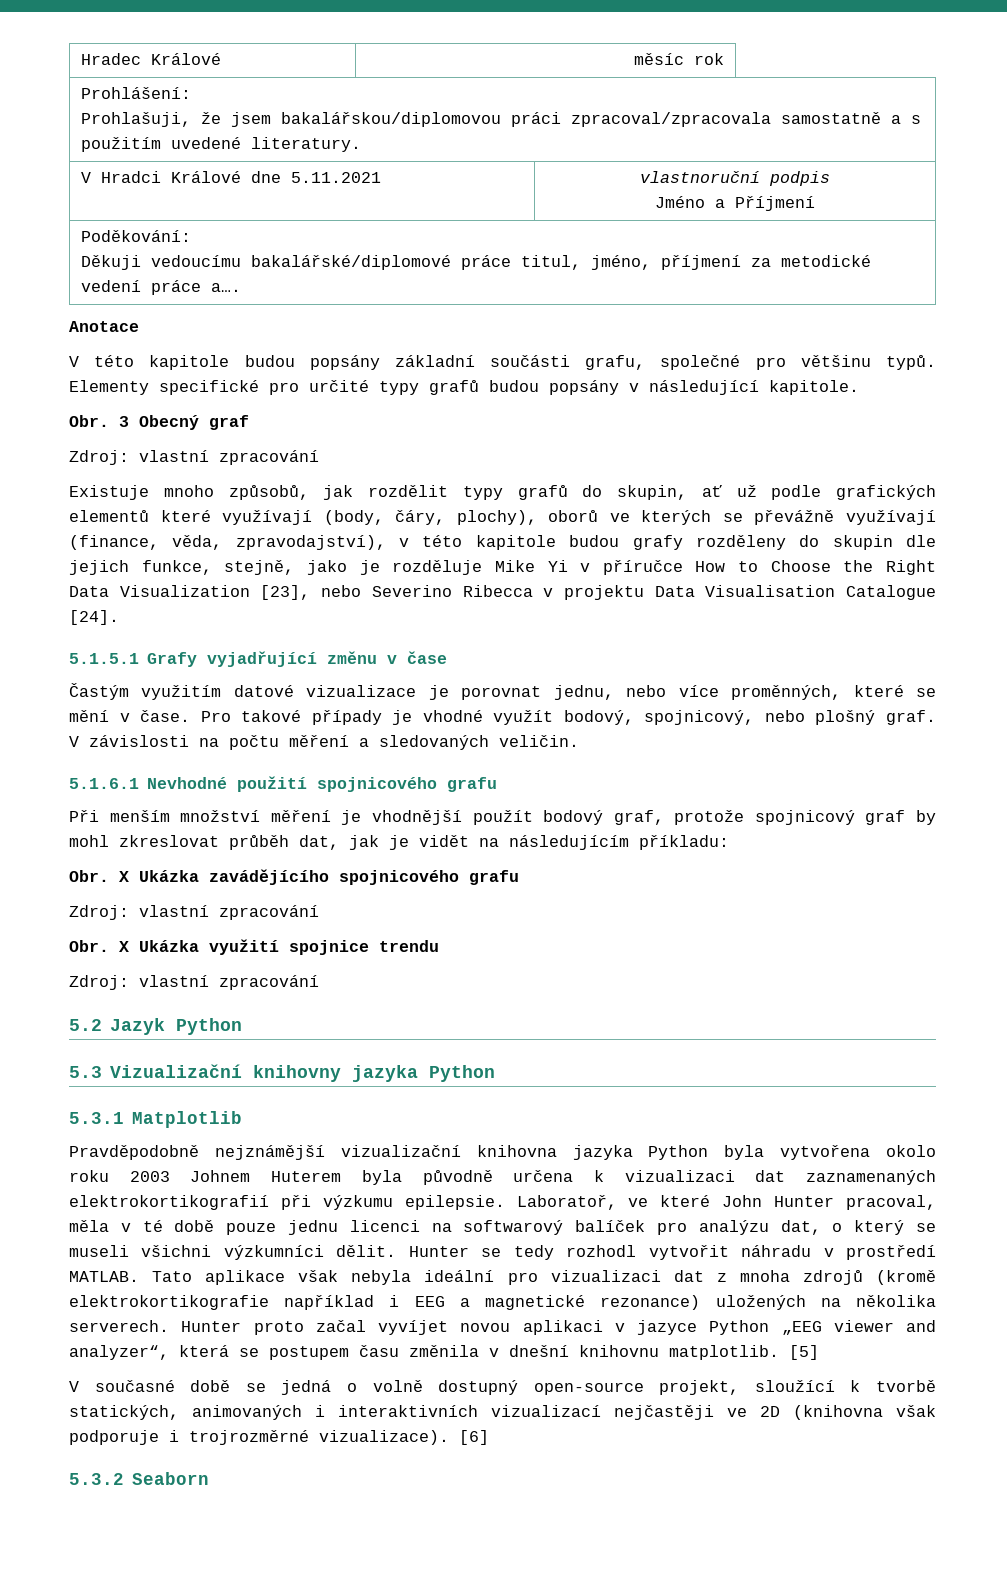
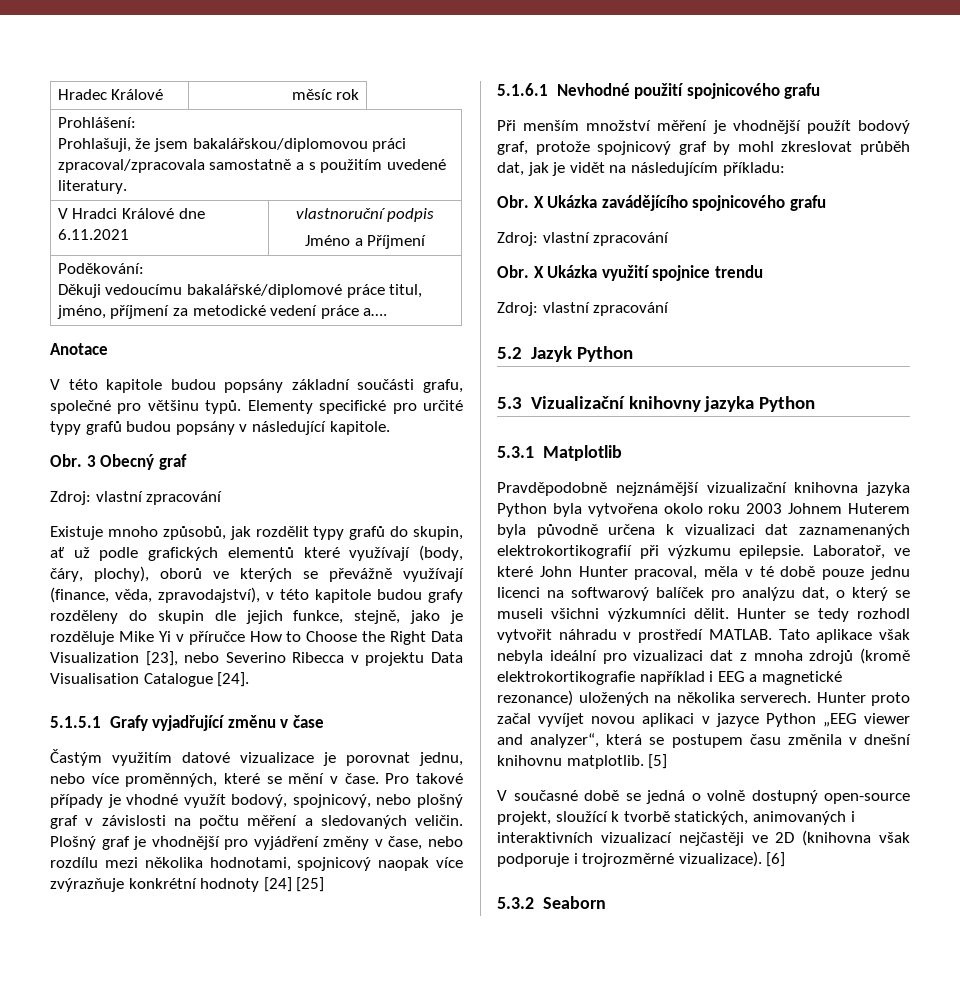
[290,172,381,183] 5.11.2021 -> [57,229,129,240] 6.11.2021
[886,710,937,725] [69,736,79,747] graf. V -> [50,815,94,829] graf v
(579, 741) none -> [50,836,463,850] [50,857,463,871] [50,877,325,892] Plošný graf je vhodnější pro vyjádření změny v čase, nebo rozdílu mezi několika hodnotami, spojnicový naopak více zvýrazňuje konkrétní hodnoty [24] [25]

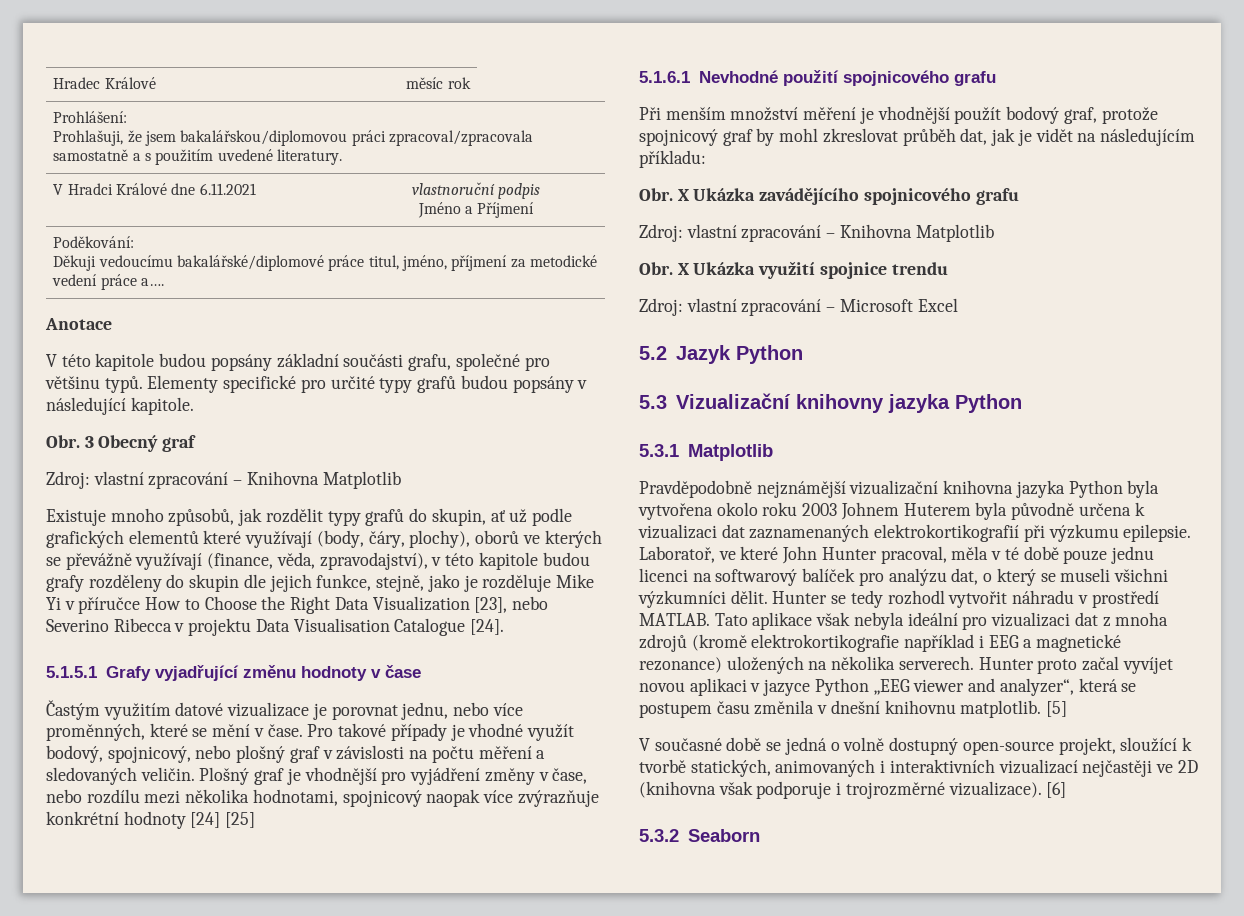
(223, 498) none -> [233,471,401,489] – Knihovna Matplotlib
(276, 721) none -> [300,666,367,681] hodnoty
(670, 239) none -> [826,224,994,242] – Knihovna Matplotlib
(670, 309) none -> [826,298,958,312] – Microsoft Excel

